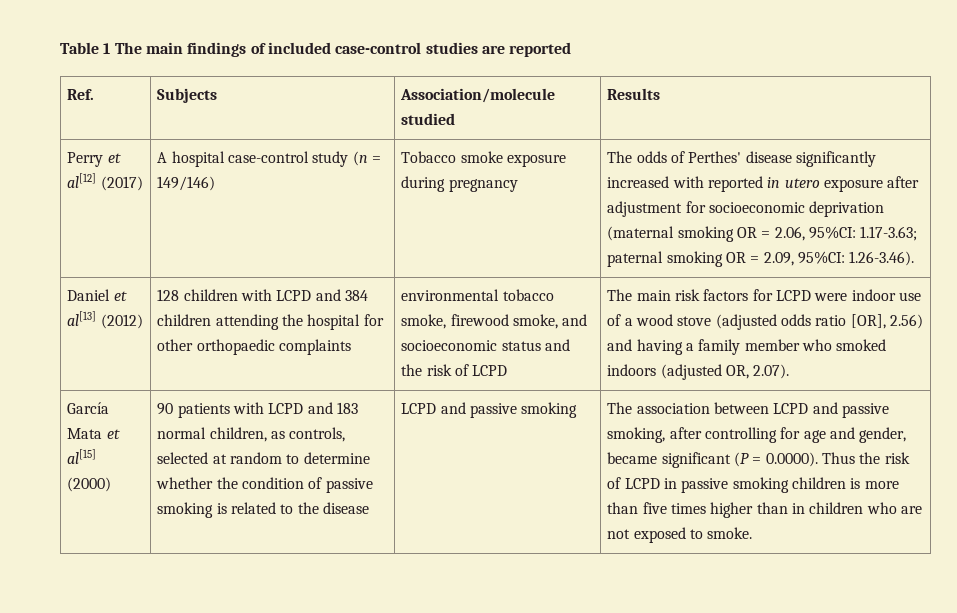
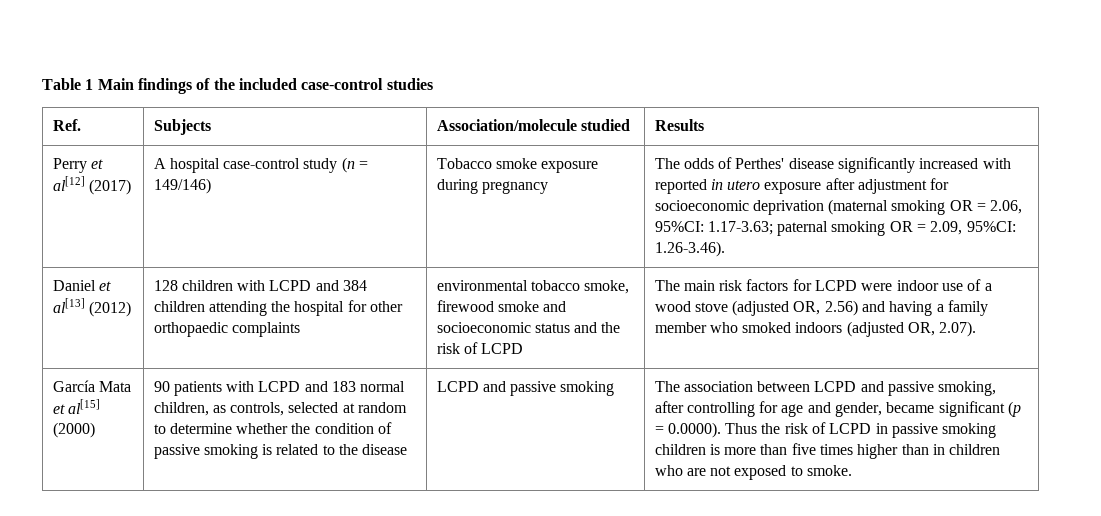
[114,42,183,54] The main -> [97,78,134,90] Main
(266, 48) none -> [213,78,235,90] the
[481,42,572,57] are reported -> (433, 84) none
[512,314,558,329] smoke, -> [497,301,539,312] smoke
[780,314,886,329] odds ratio [OR], -> [793,301,821,315] OR,
[733,452,749,467] (P -> [1008,401,1022,417] (p

